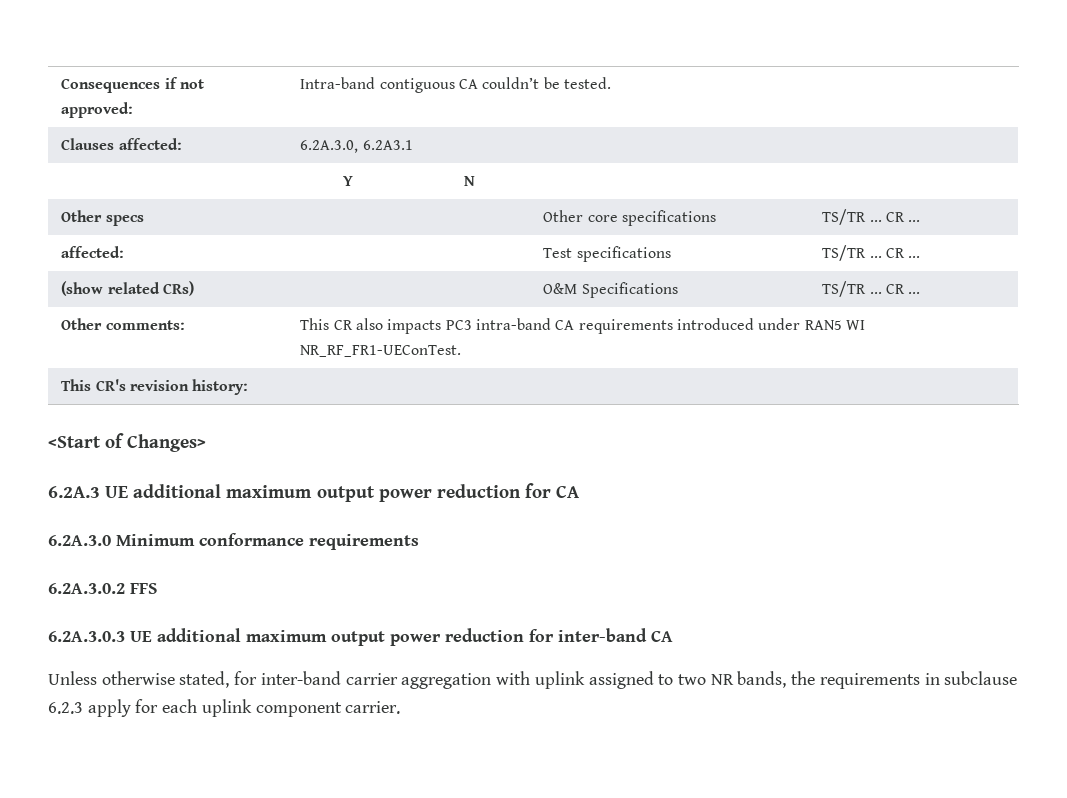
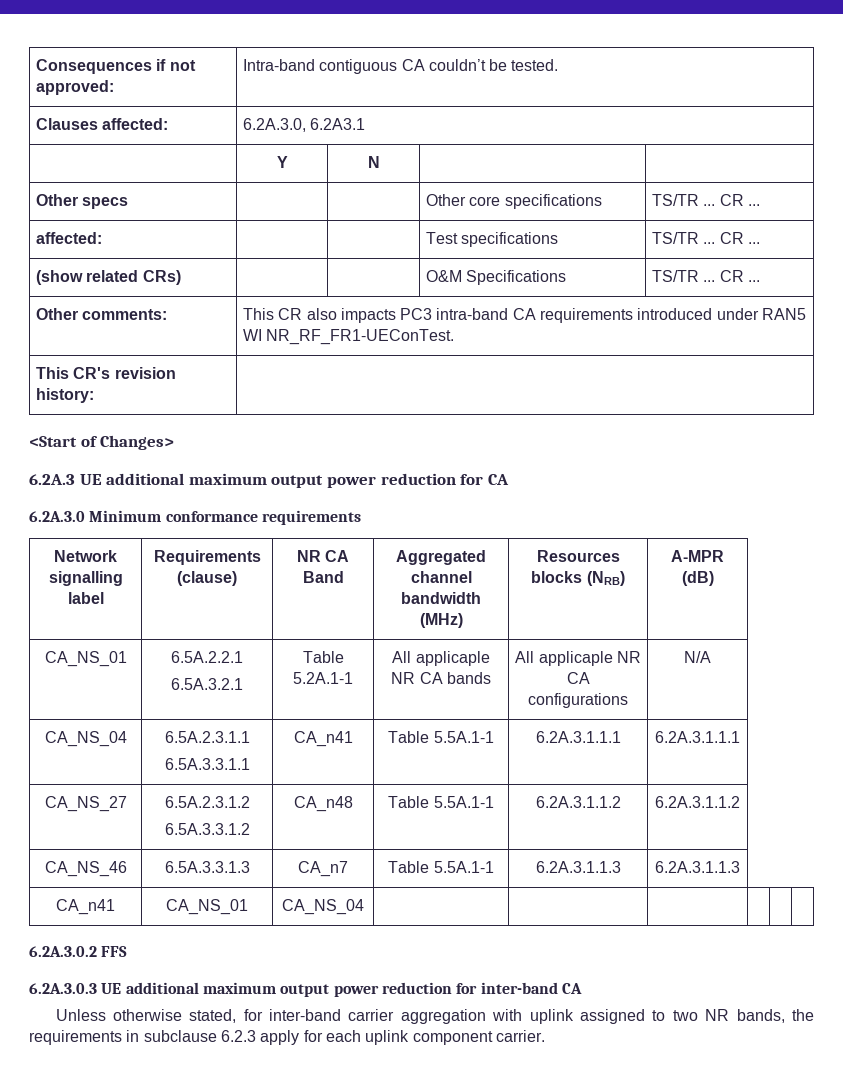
(419, 542) none -> [54,550,117,562] [48,571,123,586] [67,592,104,604] [153,550,261,565] [177,571,237,586] [296,550,350,562] [302,571,344,583] [396,550,486,565] [410,571,472,583] [401,592,481,604] [419,613,463,628] [536,550,620,562] [531,571,625,586] [671,550,724,562] [681,571,714,586] [44,651,127,667] [171,651,243,663] [171,678,243,690] [302,651,344,663] [293,672,353,684] [392,651,490,666] [391,672,491,684] [515,651,641,666] [566,672,590,684] [528,693,628,708] [684,651,711,663] [44,731,127,747] [164,731,250,743] [164,758,250,770] [293,731,353,747] [388,731,494,743] [535,731,621,743] [655,731,740,743] [44,796,127,812] [164,796,250,808] [164,823,250,835] [293,796,353,812] [388,796,494,808] [535,796,621,808] [655,796,740,808] [44,861,127,877] [164,861,250,873] [298,861,348,877] [388,861,494,873] [535,861,621,873] [655,861,740,873] [56,899,115,915] [166,899,248,915] [282,899,364,915] // Network signalling label | Requirements (clause) | NR CA Band | Aggregated channel bandwidth (MHz) | Resources blocks (NRB) | A-MPR (dB) // CA_NS_01 | 6.5A.2.2.1 // 6.5A.3.2.1 | Table 5.2A.1-1 | All applicaple NR CA bands | All applicaple NR CA configurations | N/A // CA_NS_04 | 6.5A.2.3.1.1 // 6.5A.3.3.1.1 | CA_n41 | Table 5.5A.1-1 | 6.2A.3.1.1.1 | 6.2A.3.1.1.1 // CA_NS_27 | 6.5A.2.3.1.2 // 6.5A.3.3.1.2 | CA_n48 | Table 5.5A.1-1 | 6.2A.3.1.1.2 | 6.2A.3.1.1.2 // CA_NS_46 | 6.5A.3.3.1.3 | CA_n7 | Table 5.5A.1-1 | 6.2A.3.1.1.3 | 6.2A.3.1.1.3 // CA_n41 | CA_NS_01 | CA_NS_04 | | | | | |

